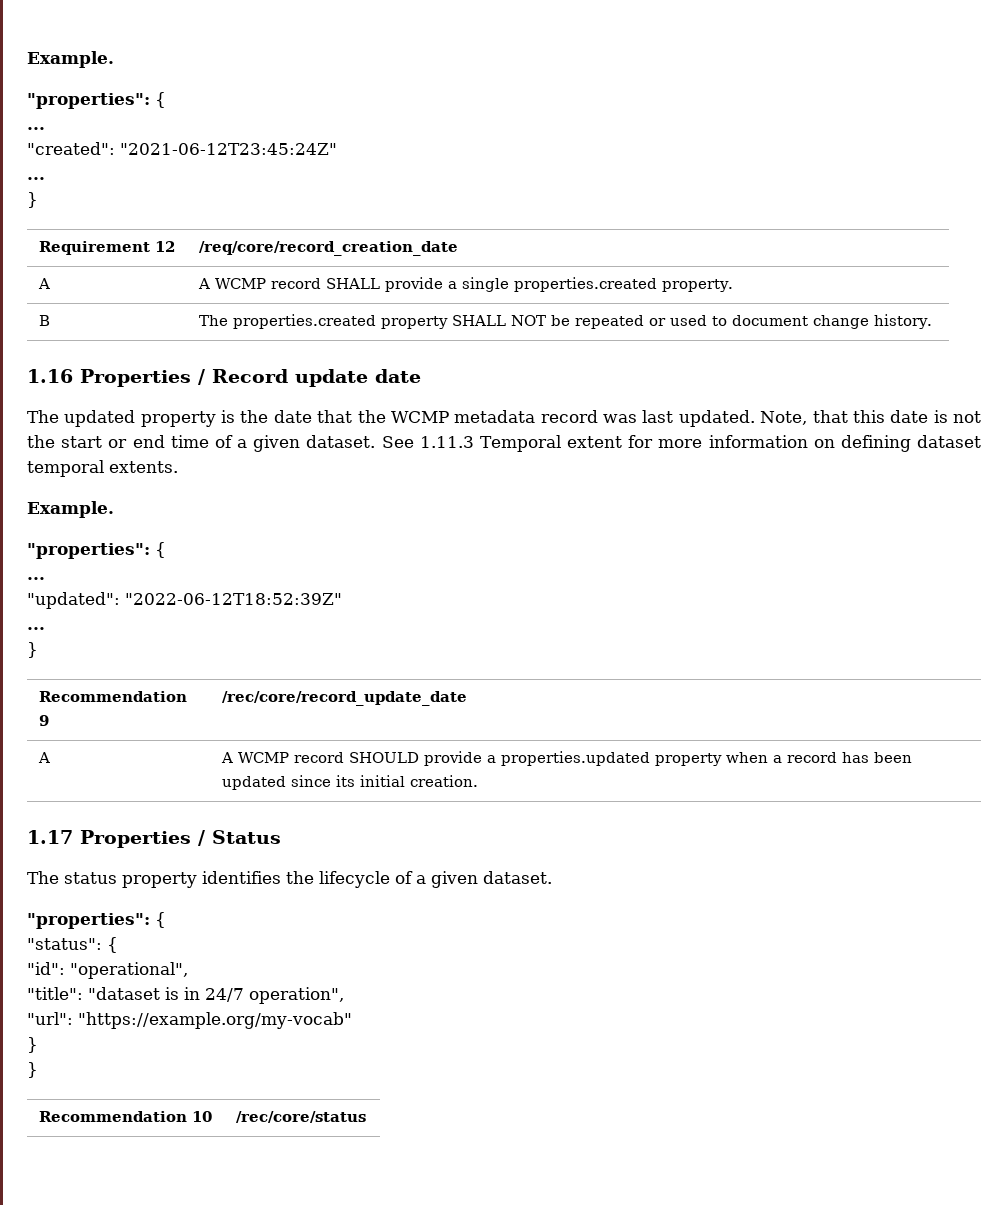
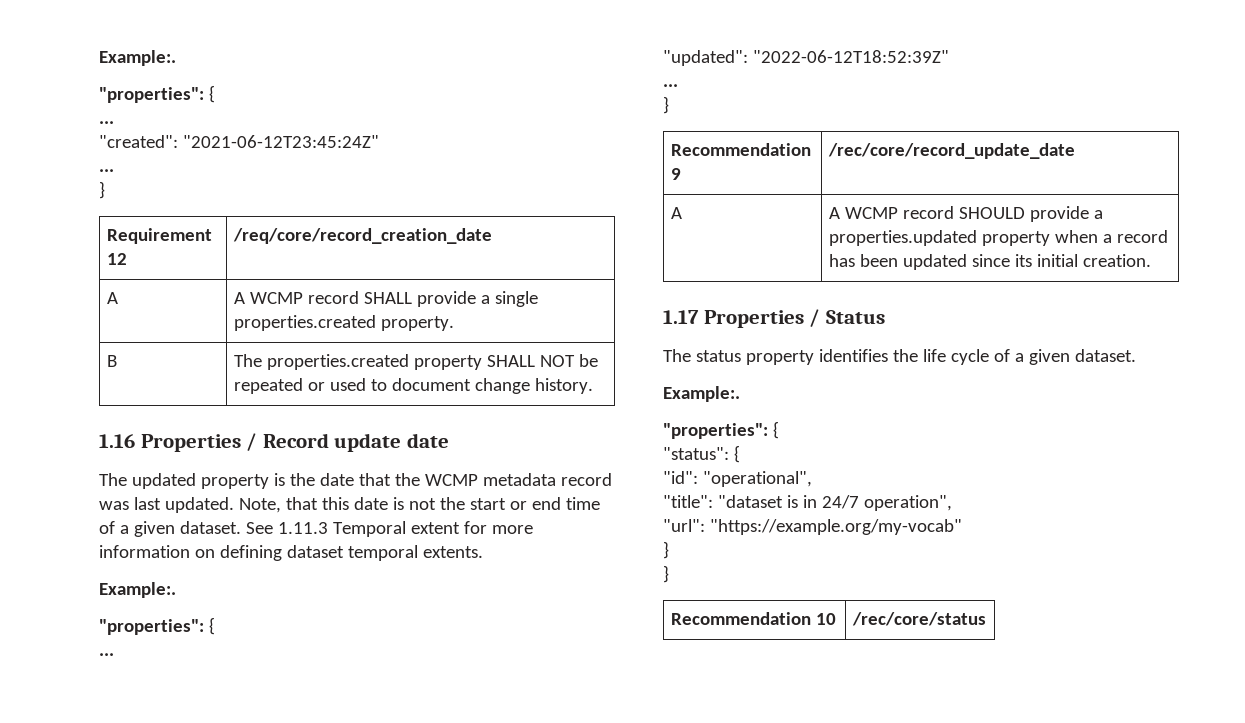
[27,51,114,68] Example. -> [99,50,176,66] Example:.
[27,501,114,518] Example. -> [99,582,176,598] Example:.
[319,871,552,888] lifecycle of a given dataset. -> [922,349,1136,365] [663,386,740,402] life cycle of a given dataset. // Example:.

